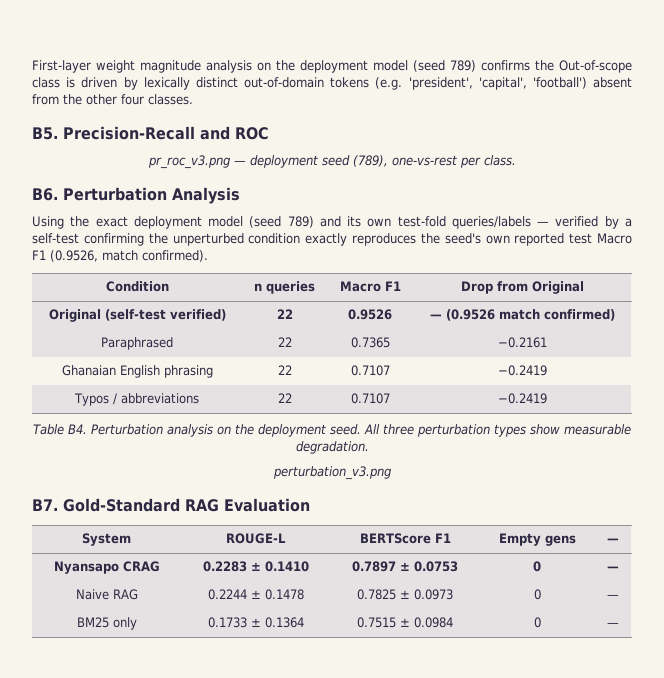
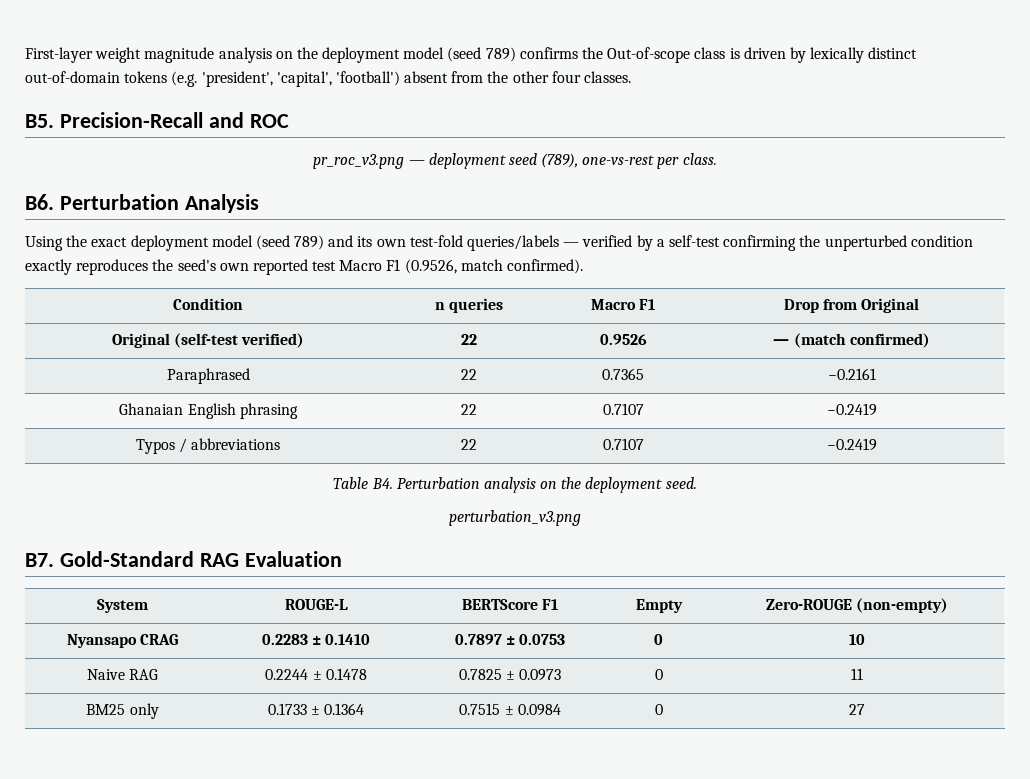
[445,309,540,321] (0.9526 match -> [793,333,846,348] (match
[363,424,631,437] [295,441,369,454] All three perturbation types show measurable degradation. -> (697, 483) none
[544,535,576,546] [607,538,619,543] gens | — -> [765,598,949,613] | Zero-ROUGE (non-empty)
[607,566,619,571] — -> [848,634,865,645] 10
[607,594,619,599] — -> [850,668,863,680] 11
[607,622,619,627] — -> [848,704,865,715] 27

